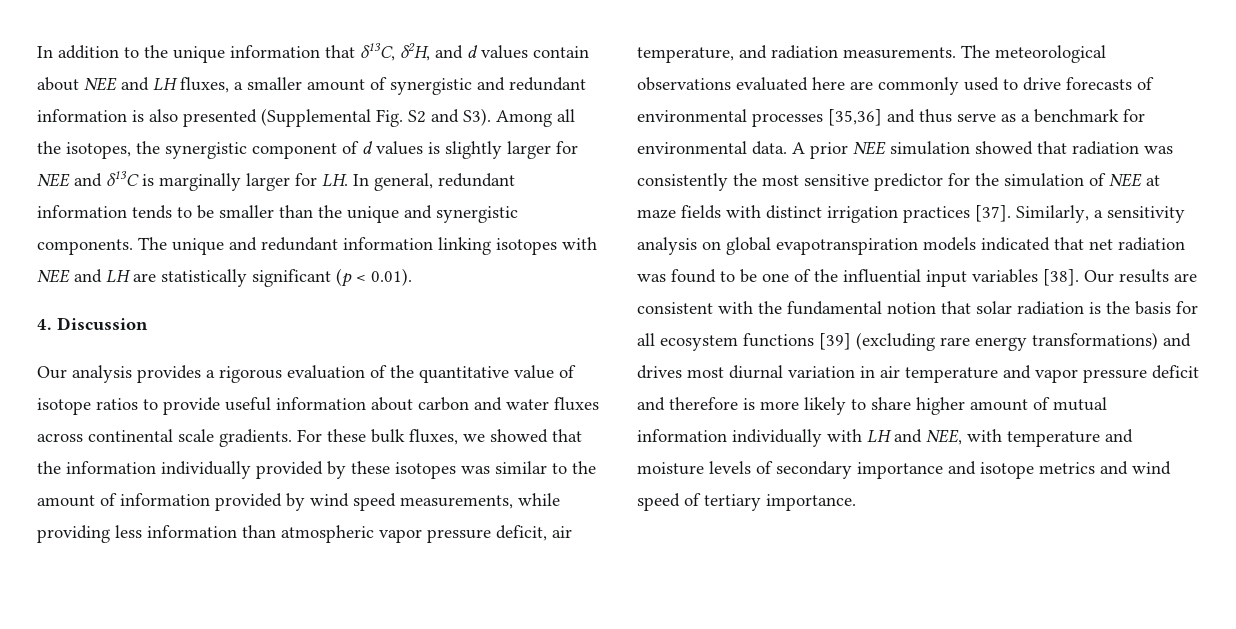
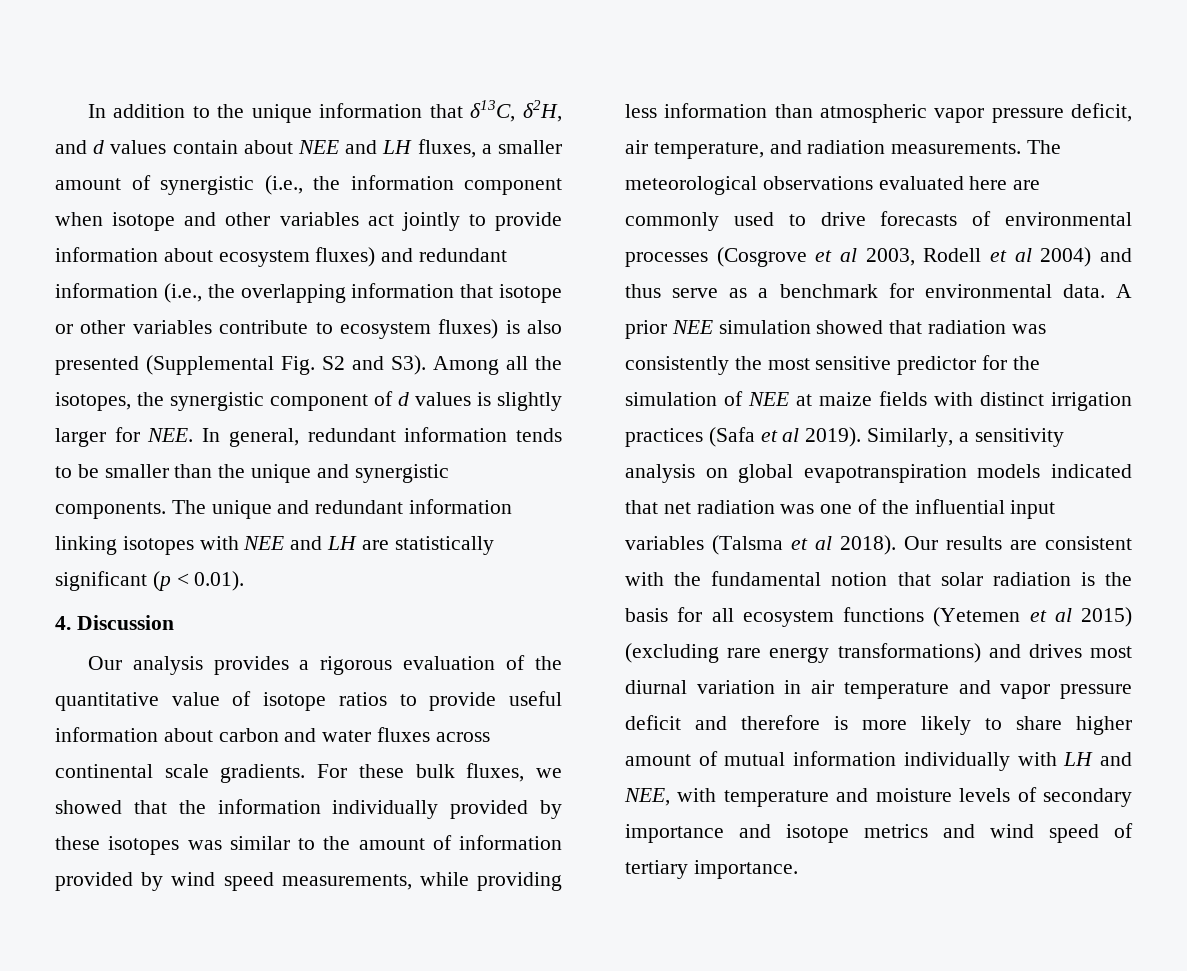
[477,77,586,91] [37,109,127,122] and redundant information -> [264,175,562,195] [55,212,562,231] [55,247,508,267] [55,283,562,303] [55,319,499,339] (i.e., the information component when isotope and other variables act jointly to provide information about ecosystem fluxes) and redundant information (i.e., the overlapping information that isotope or other variables contribute to ecosystem fluxes)
[37,171,348,191] NEE and δ13C is marginally larger for LH. -> [147,428,194,442] NEE.
[828,109,882,126] [35,36] -> [716,247,1092,267] (Cosgrove et al 2003, Rodell et al 2004)
[637,209,676,219] maze -> [819,392,872,406] maize
[975,205,1011,222] [37]. -> [708,427,862,447] (Safa et al 2019).
[671,269,757,283] found to be -> (815, 509) none
[1043,269,1079,286] [38]. -> [712,535,896,555] (Talsma et al 2018).
[819,333,851,350] [39] -> [933,607,1132,627] (Yetemen et al 2015)

